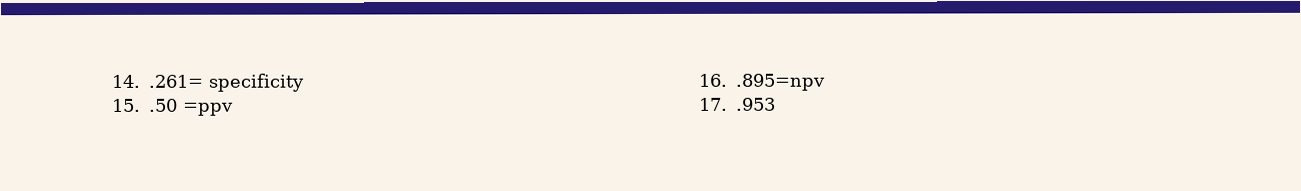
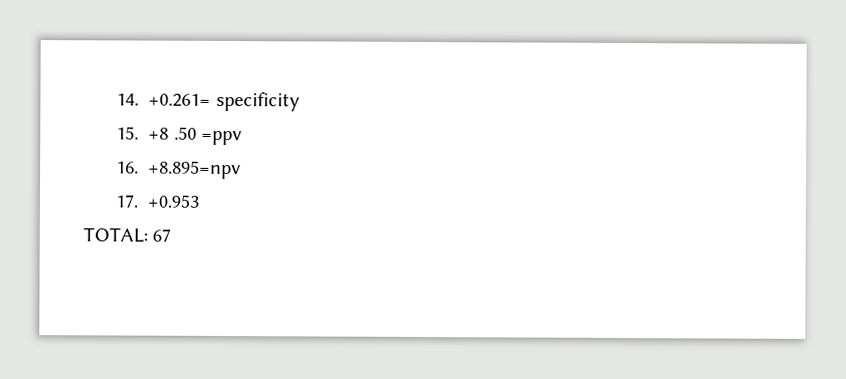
[147,74,203,88] .261= -> [148,93,212,107] +0.261=
(141, 105) none -> [148,127,170,140] +8
[734,73,825,91] .895=npv -> [148,160,242,180] +8.895=npv
[735,97,776,111] .953 -> [147,194,200,208] [83,227,172,243] +0.953 // TOTAL: 67

